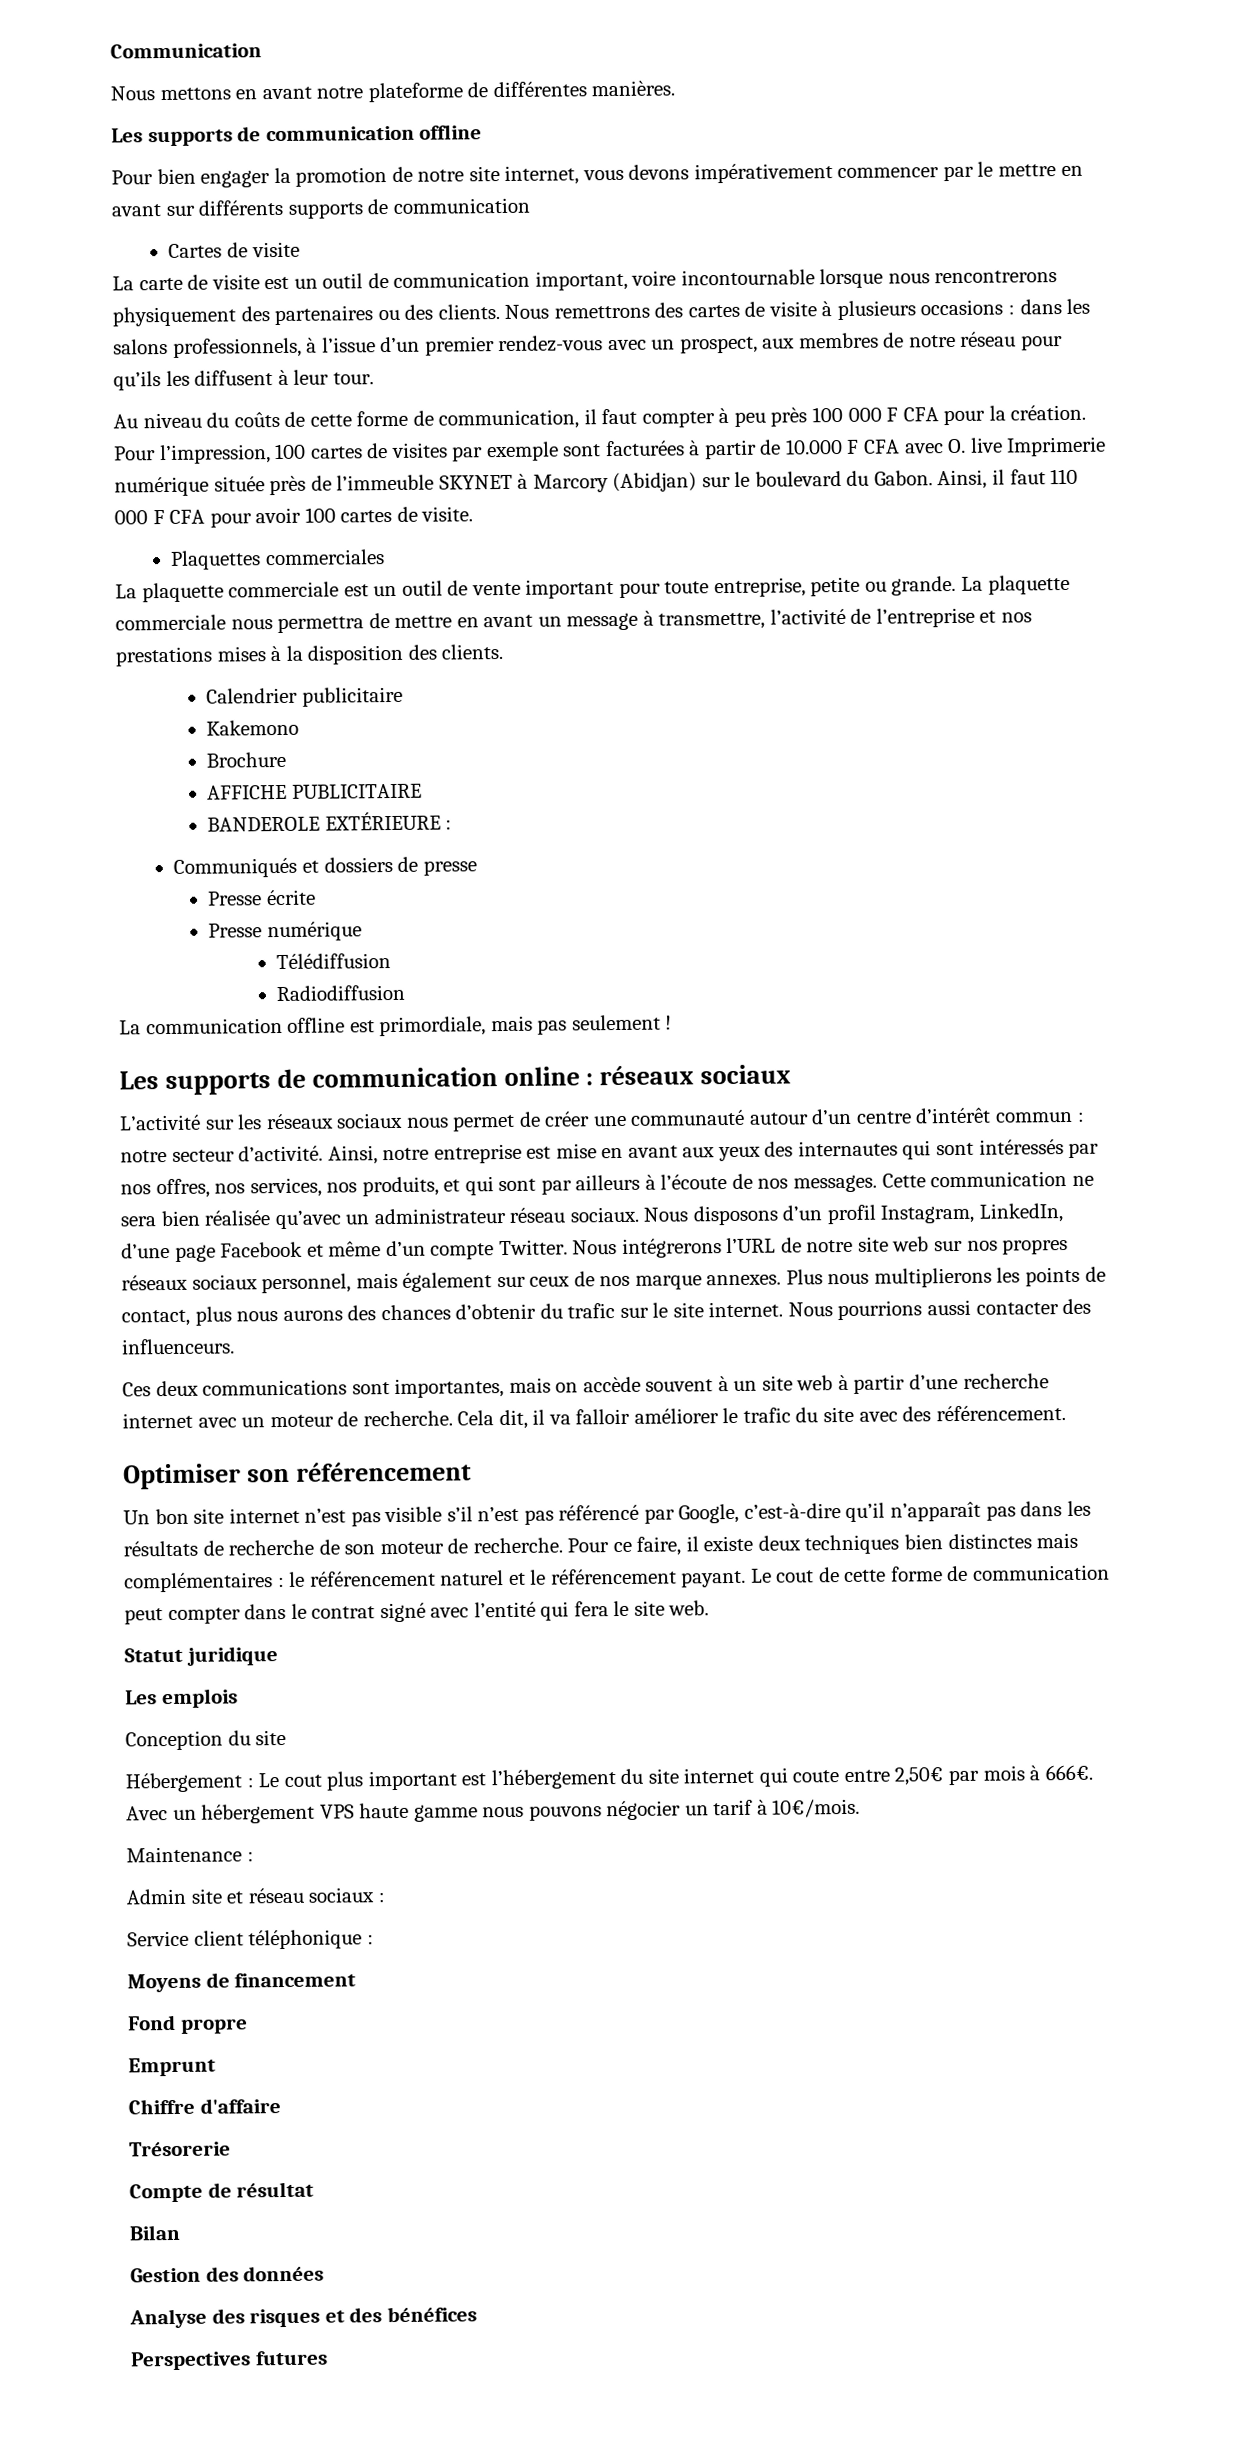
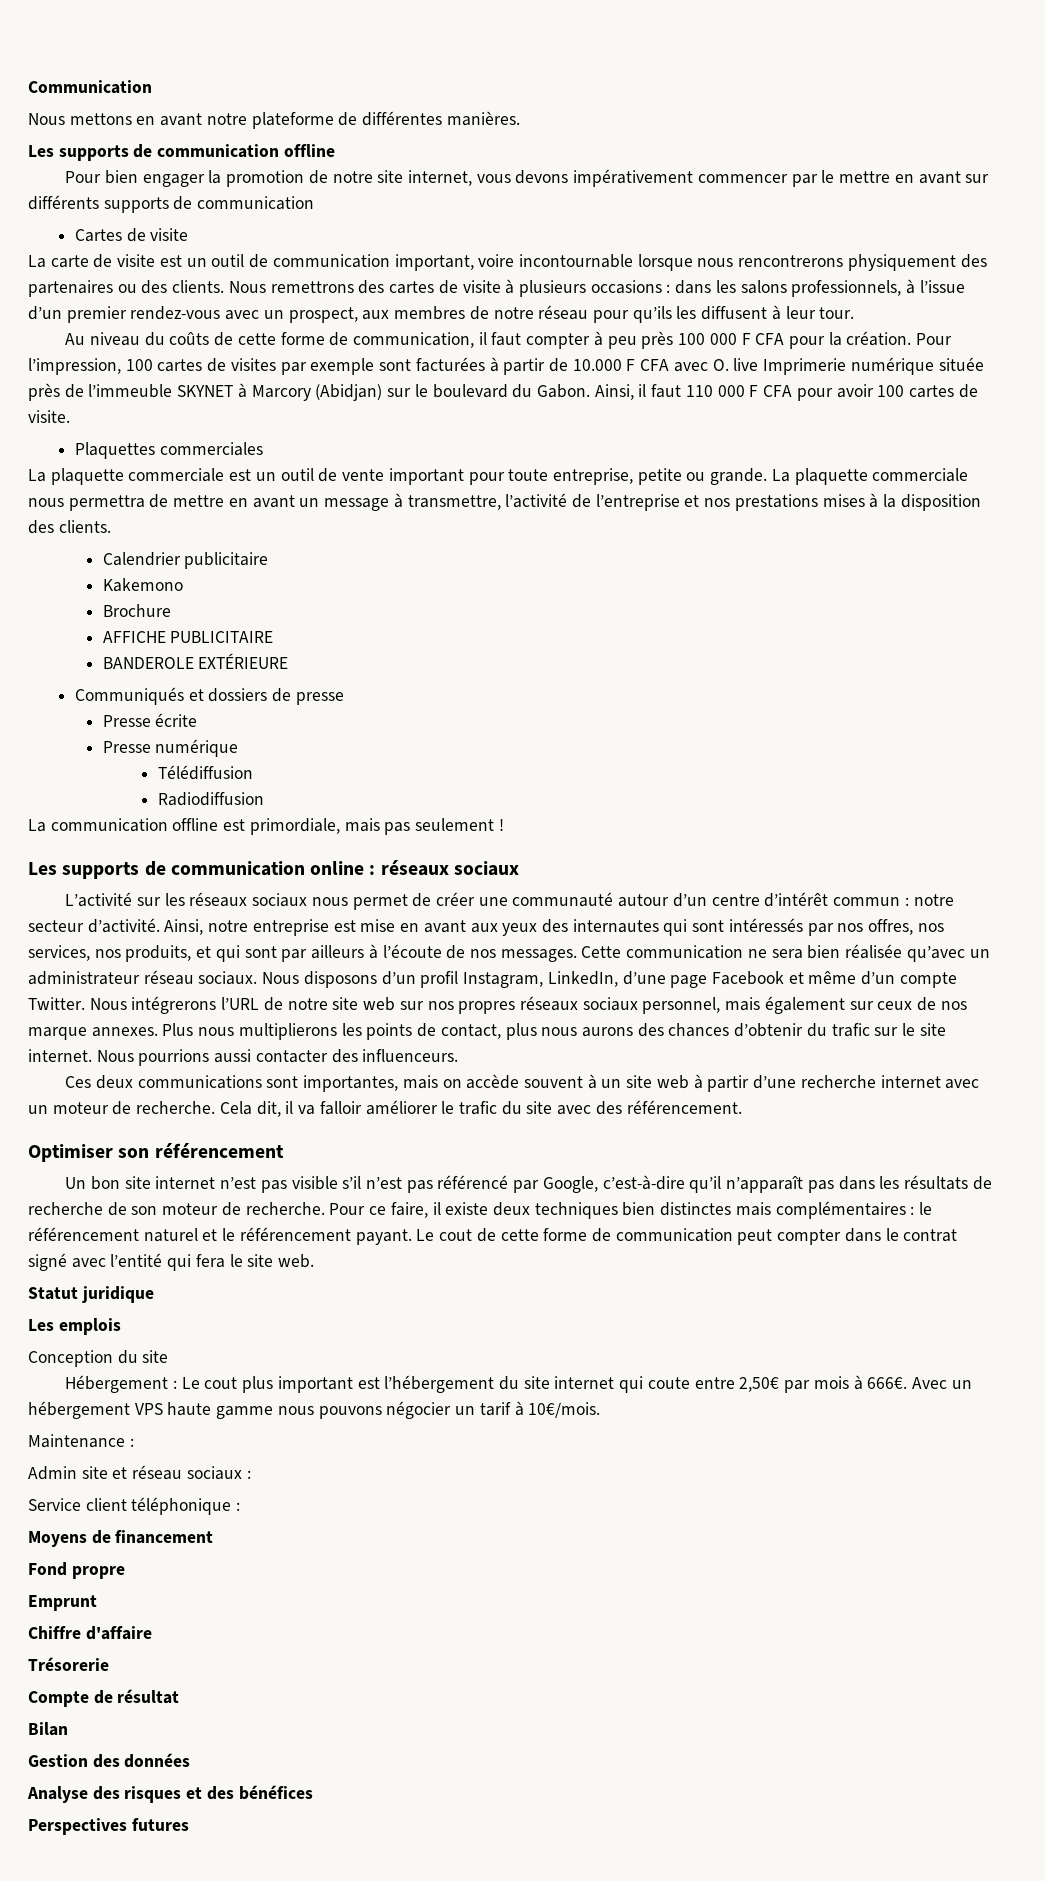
[445,819,453,830] : -> (289, 661) none

